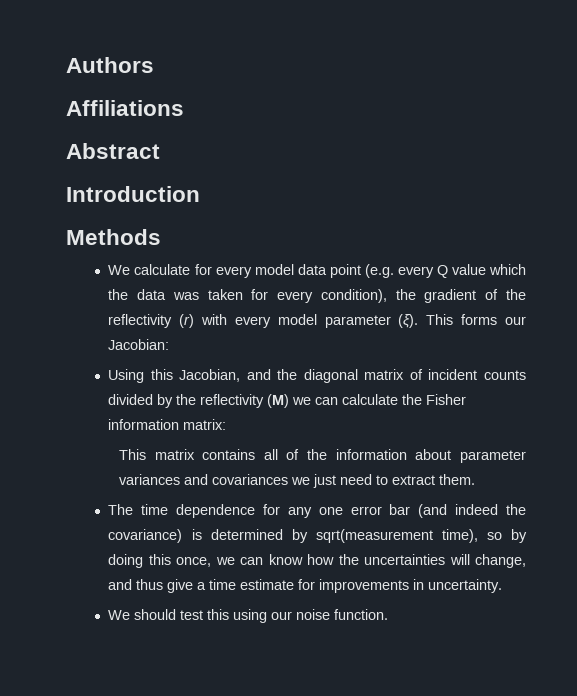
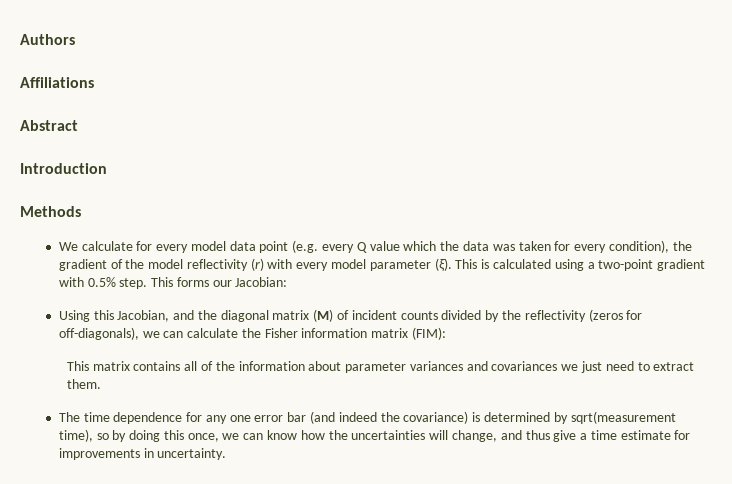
(526, 294) none -> [148,259,184,269] model
(454, 319) none -> [481,259,706,271] [58,277,174,289] is calculated using a two-point gradient with 0.5% step. This
(405, 374) none -> [313,309,334,322] (M)
[267,394,290,408] (M) -> [588,309,643,322] [58,327,139,340] (zeros for off-diagonals),
[183,419,227,430] matrix: -> [371,327,447,340] matrix (FIM):
[108,609,389,623] // We should test this using our noise function. -> (227, 454) none

